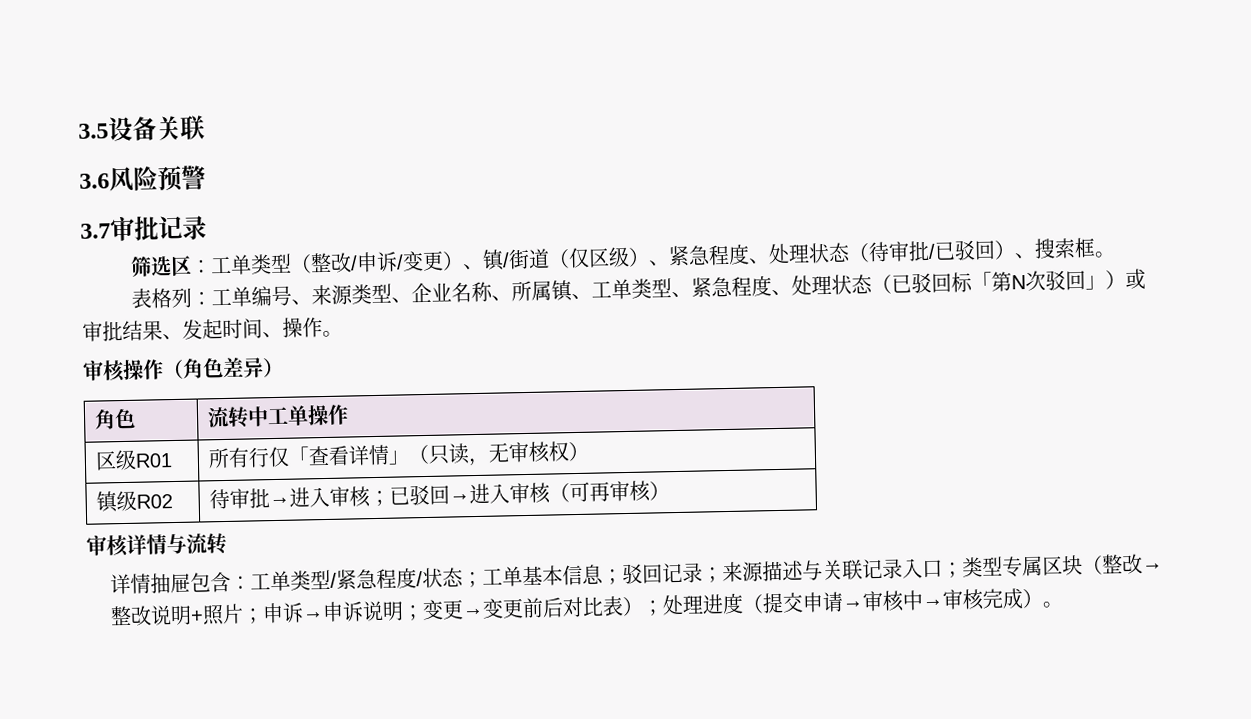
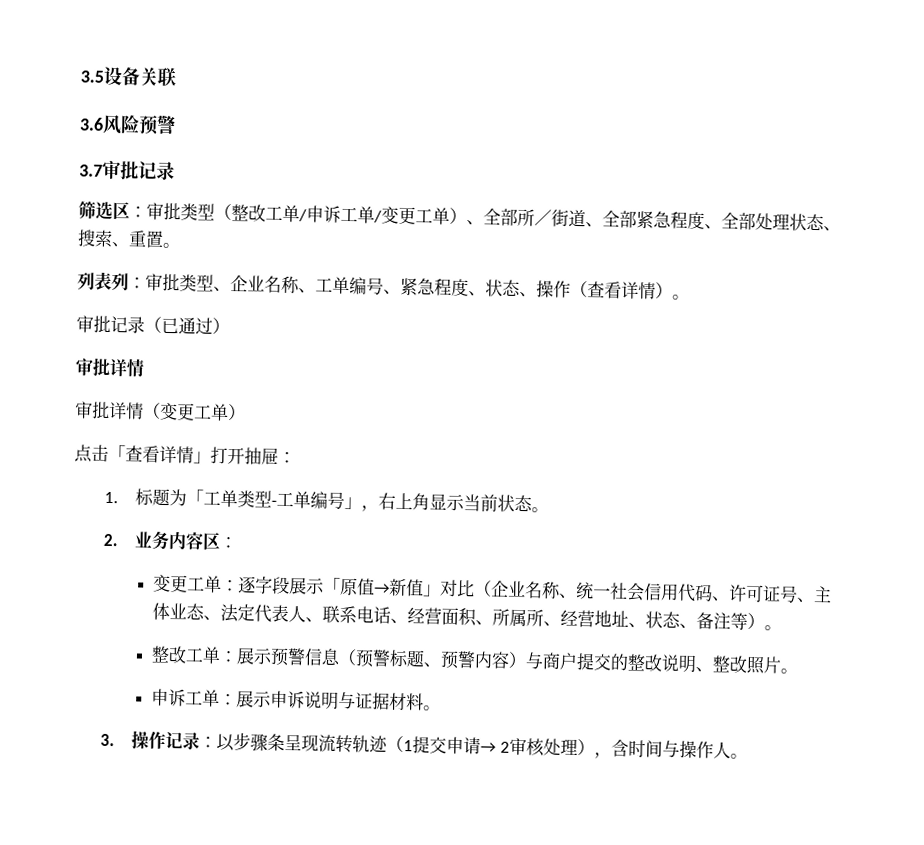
[209,254,252,275] 工单 -> [146,202,181,221] 审批
(352, 262) none -> [265,204,300,223] 工单
(398, 261) none -> [340,206,375,224] 工单
[441,237,1116,271] [130,268,1146,309] [82,317,343,342] [82,357,284,382] [94,408,137,430] [207,404,350,428] [95,449,174,471] [208,441,591,469] [96,490,174,513] [209,480,671,510] [86,532,227,557] [109,553,1163,595] [109,588,1044,626] ）、镇/街道（仅区级）、紧急程度、处理状态（待审批/已驳回）、搜索框。 // 表格列：工单编号、来源类型、企业名称、所属镇、工单类型、紧急程度、处理状态（已驳回标「第N次驳回」）或审批结果、发起时间、操作。 // 审核操作（角色差异） // 角色 | 流转中工单操作 // 区级R01 | 所有行仅「查看详情」（只读，无审核权） // 镇级R02 | 待审批→进入审核；已驳回→进入审核（可再审核） // 审核详情与流转 // 详情抽屉包含：工单类型/紧急程度/状态；工单基本信息；驳回记录；来源描述与关联记录入口；类型专属区块（整改→整改说明+照片；申诉→申诉说明；变更→变更前后对比表）；处理进度（提交申请→审核中→审核完成） -> [415,207,841,232] [77,229,181,249] [77,271,690,300] [76,315,230,335] [75,357,145,378] [75,401,246,421] [74,444,296,465] [104,488,550,513] [103,530,239,551] [153,574,833,604] [152,602,783,631] [151,645,799,675] [151,688,442,712] [100,730,732,759] 工单）、全部所／街道、全部紧急程度、全部处理状态、搜索、重置。 // 列表列：审批类型、企业名称、工单编号、紧急程度、状态、操作（查看详情）。 // 审批记录（已通过） // 审批详情 // 审批详情（变更工单） // 点击「查看详情」打开抽屉： // 1.标题为「工单类型-工单编号」，右上角显示当前状态。 // 2.业务内容区： // 变更工单：逐字段展示「原值→新值」对比（企业名称、统一社会信用代码、许可证号、主体业态、法定代表人、联系电话、经营面积、所属所、经营地址、状态、备注等）。 // 整改工单：展示预警信息（预警标题、预警内容）与商户提交的整改说明、整改照片。 // 申诉工单：展示申诉说明与证据材料。 // 3.操作记录：以步骤条呈现流转轨迹（1提交申请→ 2审核处理），含时间与操作人

